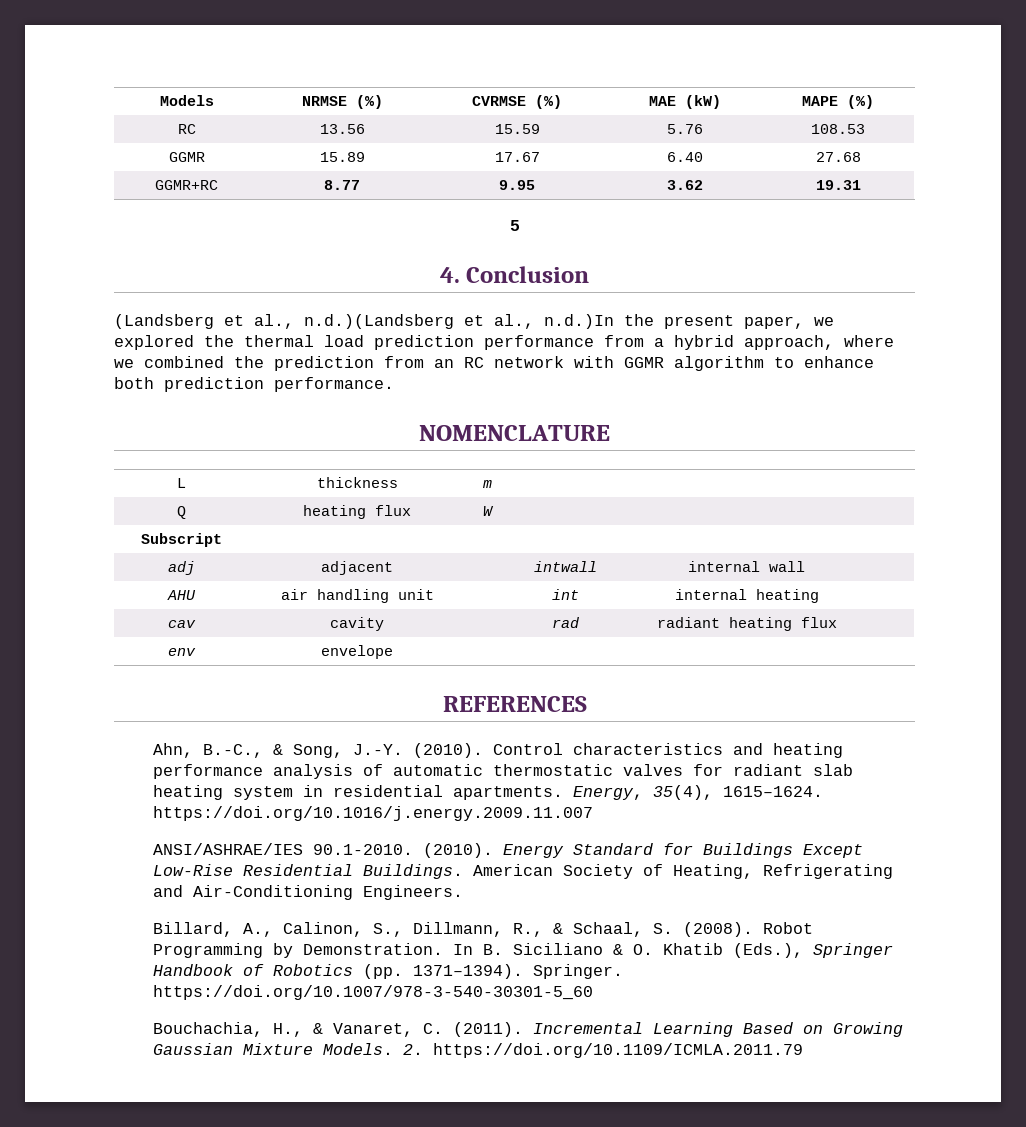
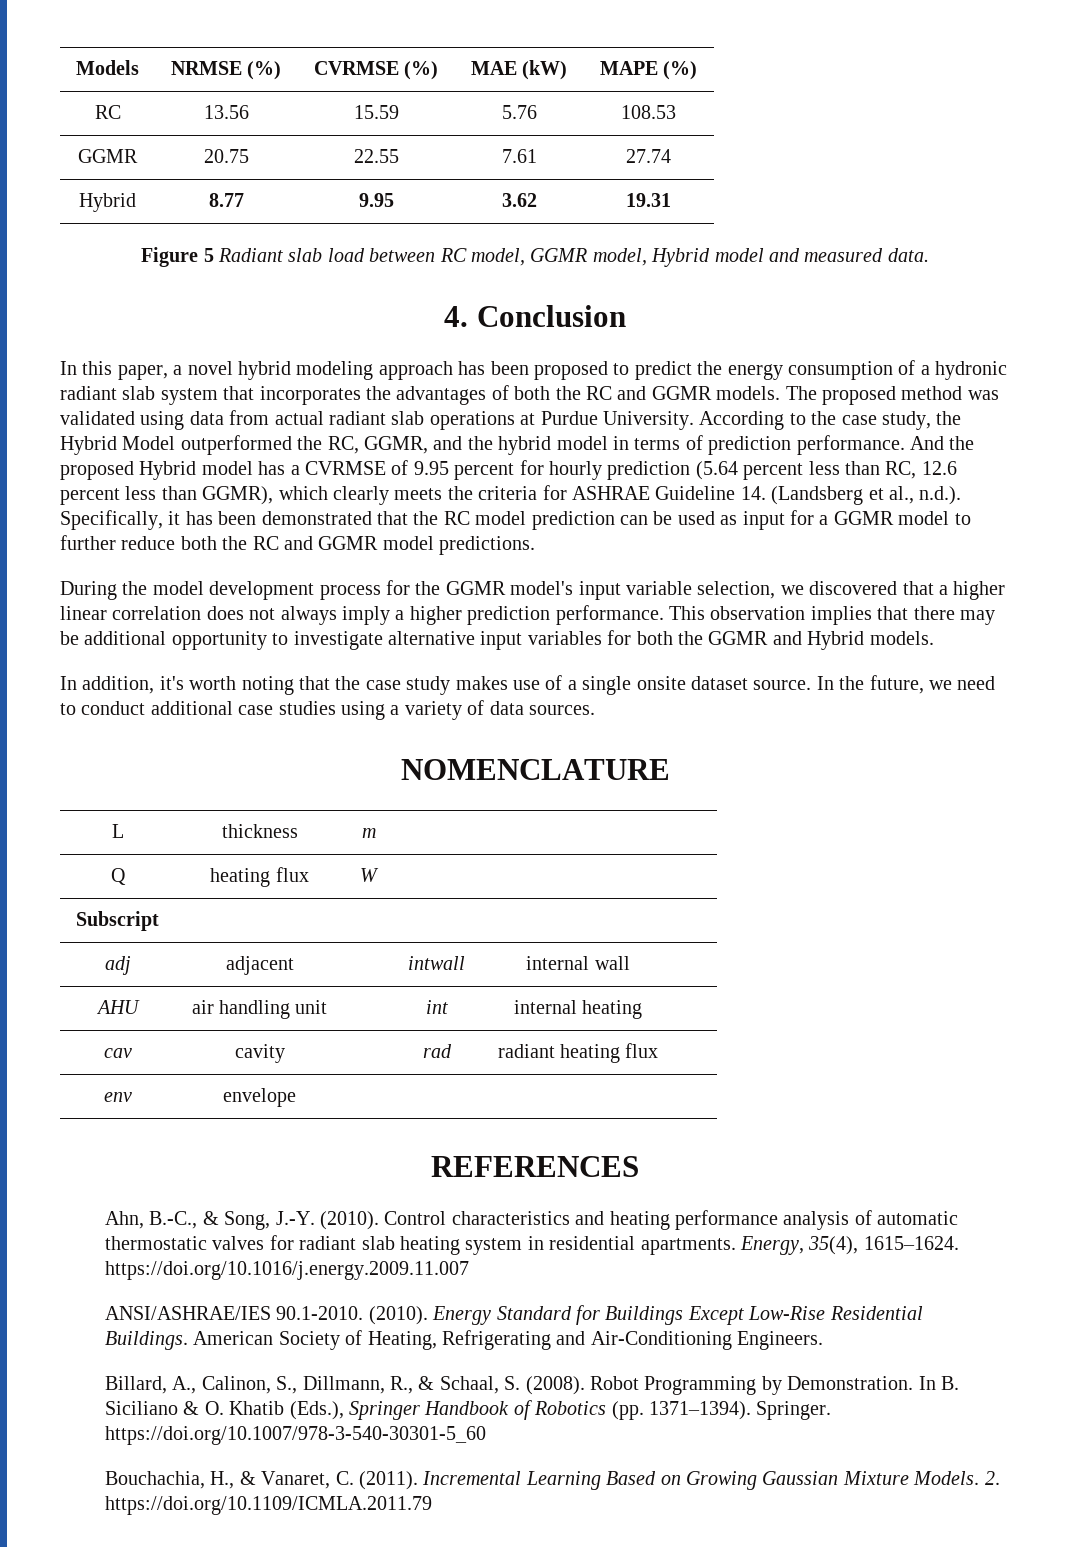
[319,152,365,162] [494,152,540,162] [667,152,703,162] [815,152,861,162] [155,180,218,190] 15.89 | 17.67 | 6.40 | 27.68 // GGMR+RC -> [203,149,249,163] [353,149,399,163] [501,149,537,163] [626,149,671,163] [79,193,136,212] 20.75 | 22.55 | 7.61 | 27.74 // Hybrid
(861, 185) none -> [141,247,199,267] Figure
[439,266,590,283] [114,314,834,329] [114,335,894,350] [114,356,874,371] [114,377,394,392] // 4. Conclusion // (Landsberg et al., n.d.)(Landsberg et al., n.d.)In the present paper, we explored the thermal load prediction performance from a hybrid approach, where we combined the prediction from an RC network with GGMR algorithm to enhance both prediction performance. -> [218,248,929,267] [444,305,626,327] [60,360,1008,380] [60,385,999,405] [60,410,962,430] [60,435,975,455] [60,460,957,480] [60,485,962,505] [60,510,971,530] [60,535,536,555] [60,580,1006,600] [60,605,995,625] [60,630,934,650] [60,675,996,695] [60,700,595,720] Radiant slab load between RC model, GGMR model, Hybrid model and measured data. // 4. Conclusion // In this paper, a novel hybrid modeling approach has been proposed to predict the energy consumption of a hydronic radiant slab system that incorporates the advantages of both the RC and GGMR models. The proposed method was validated using data from actual radiant slab operations at Purdue University. According to the case study, the Hybrid Model outperformed the RC, GGMR, and the hybrid model in terms of prediction performance. And the proposed Hybrid model has a CVRMSE of 9.95 percent for hourly prediction (5.64 percent less than RC, 12.6 percent less than GGMR), which clearly meets the criteria for ASHRAE Guideline 14. (Landsberg et al., n.d.). Specifically, it has been demonstrated that the RC model prediction can be used as input for a GGMR model to further reduce both the RC and GGMR model predictions. // During the model development process for the GGMR model's input variable selection, we discovered that a higher linear correlation does not always imply a higher prediction performance. This observation implies that there may be additional opportunity to investigate alternative input variables for both the GGMR and Hybrid models. // In addition, it's worth noting that the case study makes use of a single onsite dataset source. In the future, we need to conduct additional case studies using a variety of data sources.

